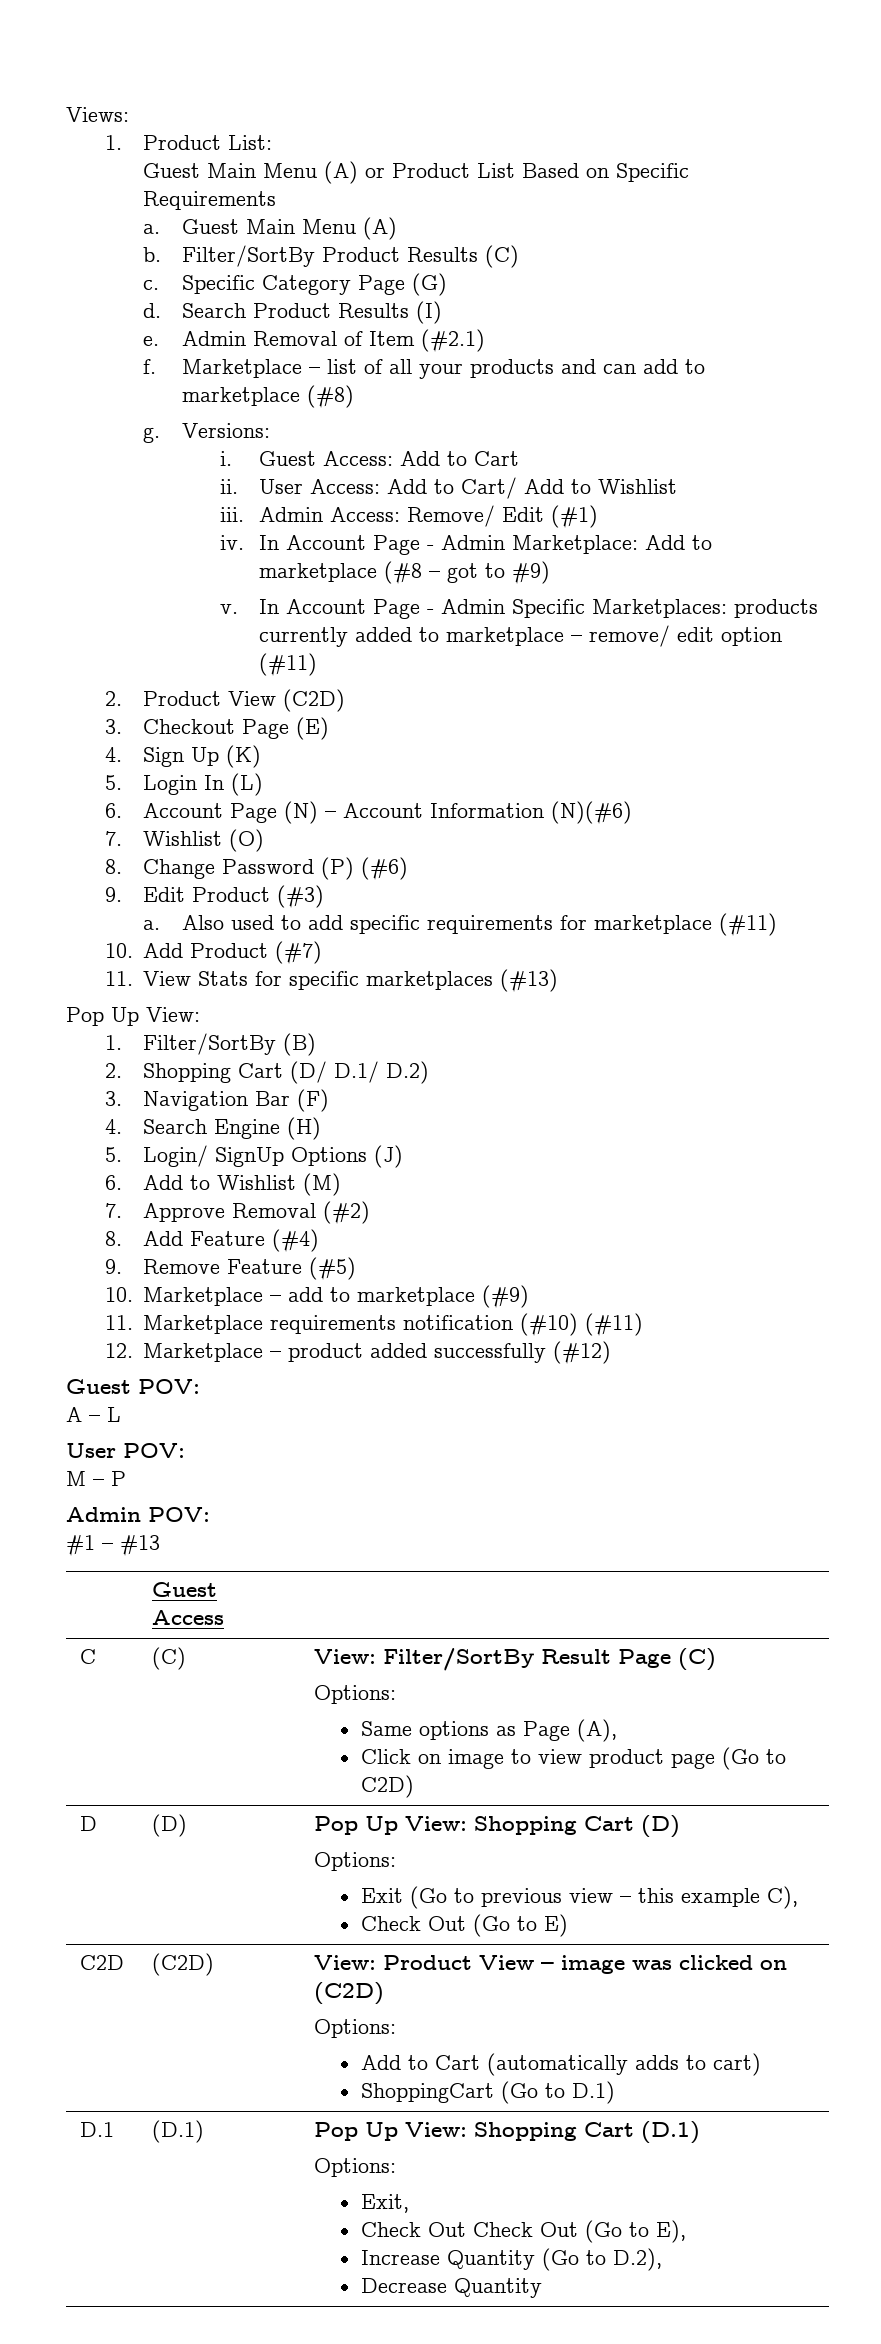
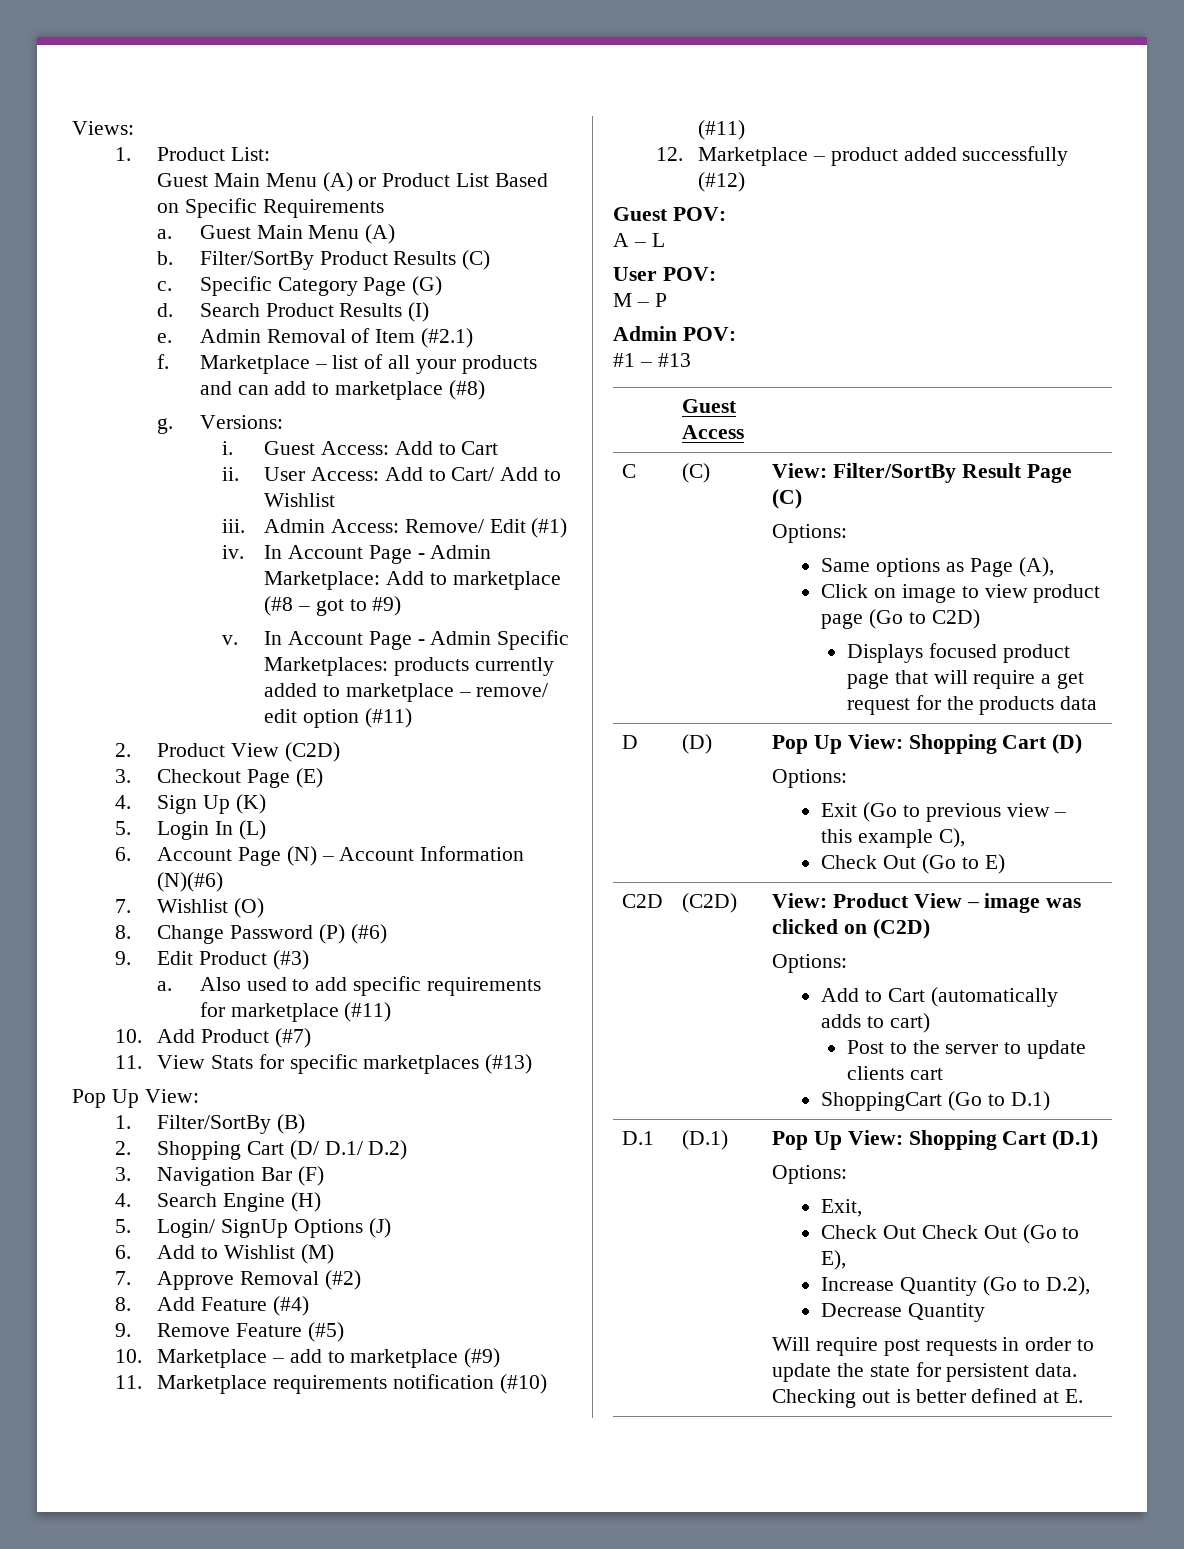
(414, 1786) none -> [846,643,1070,663] [846,670,1084,689] [846,695,1098,715] // Displays focused product page that will require a get request for the products data
(761, 2064) none -> [846,1040,1086,1059] [846,1066,943,1080] // Post to the server to update clients cart
(542, 2288) none -> [772,1337,1095,1356] [772,1362,1078,1382] [772,1388,1084,1408] // Will require post requests in order to update the state for persistent data. Checking out is better defined at E.

